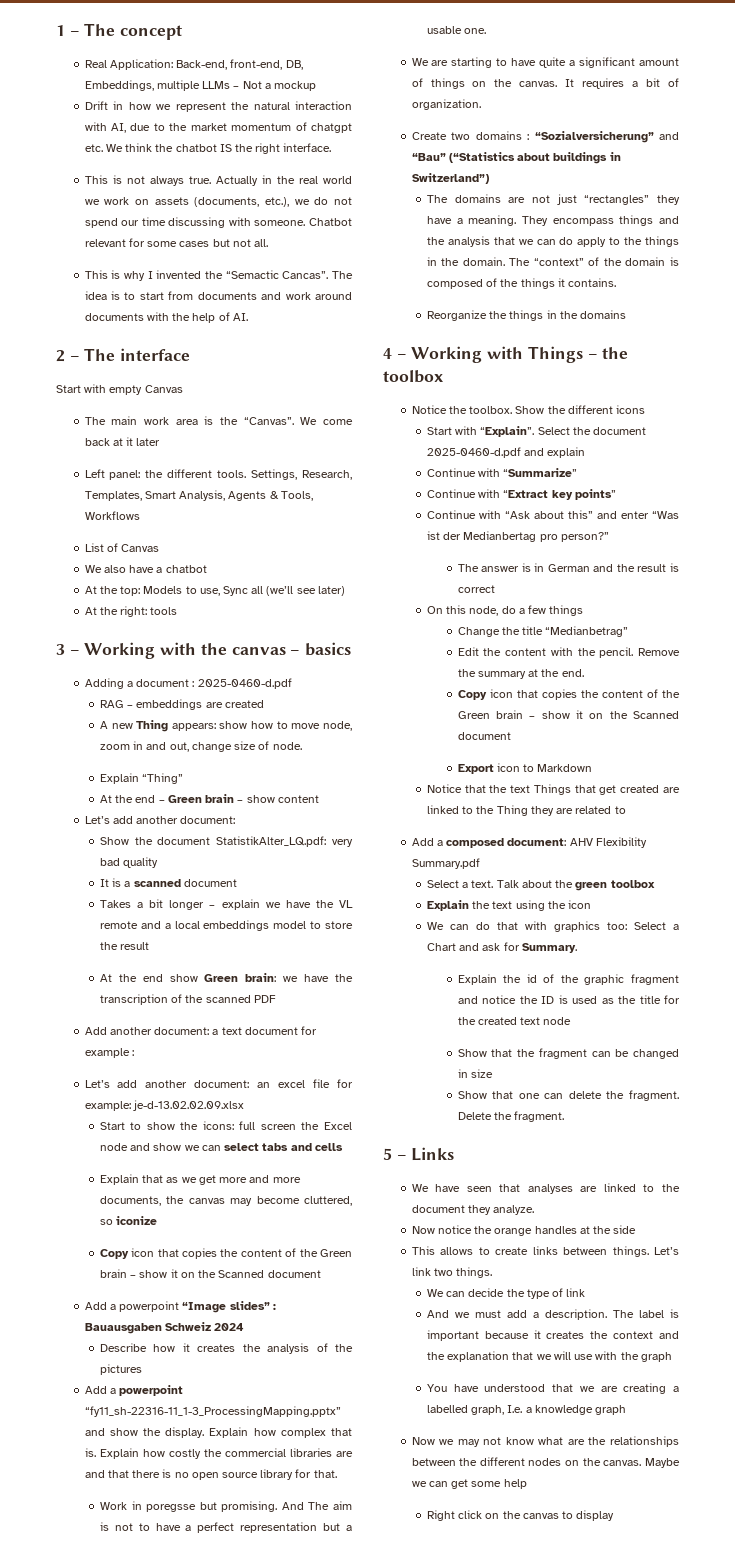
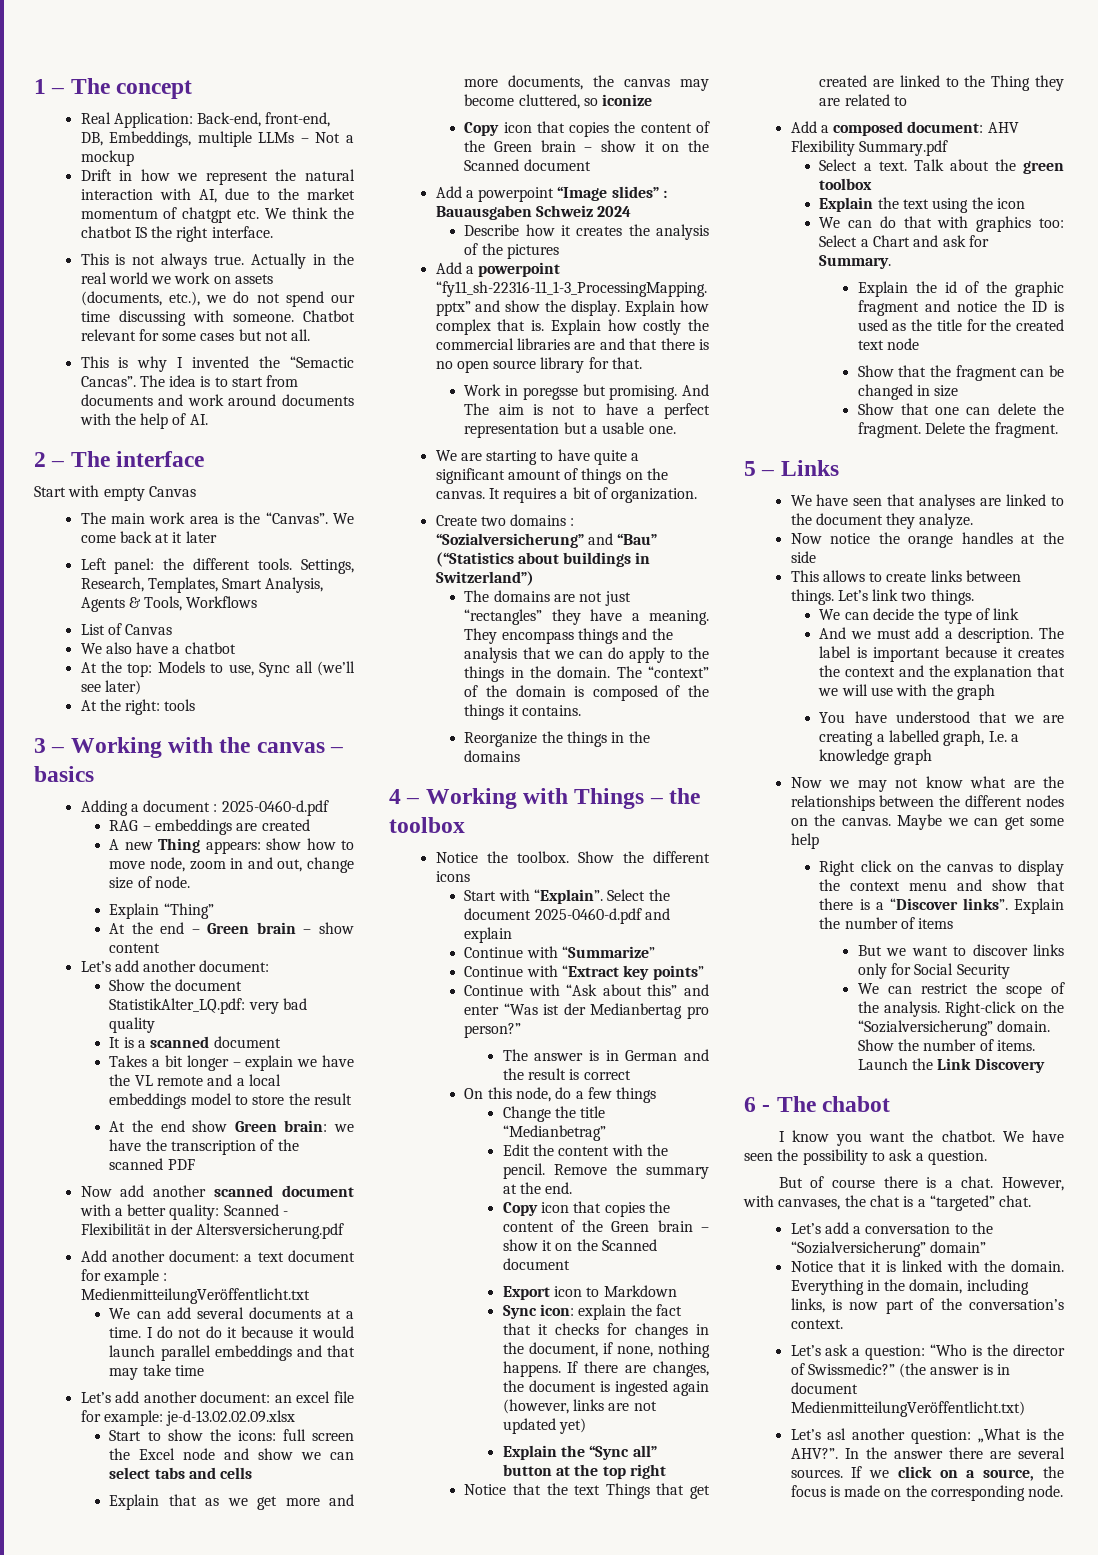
(276, 999) none -> [80,1185,354,1197] [79,1204,289,1220] [80,1223,345,1239] // Now add another scanned document with a better quality: Scanned - Flexibilität in der Altersversicherung.pdf
(134, 1053) none -> [80,1288,310,1304] [109,1307,354,1319] [109,1326,354,1338] [109,1345,355,1361] [109,1364,205,1380] MedienmitteilungVeröffentlicht.txt // We can add several documents at a time. I do not do it because it would launch parallel embeddings and that may take time
(593, 768) none -> [502,1304,682,1320] [502,1323,709,1339] [502,1342,710,1358] [502,1361,709,1377] [502,1380,709,1396] [502,1399,657,1414] [502,1418,586,1434] [502,1445,657,1460] [502,1464,666,1479] // Sync icon: explain the fact that it checks for changes in the document, if none, nothing happens. If there are changes, the document is ingested again (however, links are not updated yet) // Explain the “Sync all” button at the top right
(615, 1515) none -> [819,879,1065,891] [819,898,1064,914] [819,917,954,929] [857,944,1064,956] [857,963,1010,979] [857,982,1065,998] [857,1001,1064,1017] [857,1020,1050,1036] [857,1039,1035,1051] [857,1058,1045,1073] [744,1096,891,1112] [778,1130,1064,1146] [744,1149,987,1165] [778,1176,1064,1191] [743,1195,1032,1211] [790,1222,994,1234] [790,1241,986,1257] [790,1260,1064,1272] [790,1279,1029,1295] [790,1298,1064,1314] [790,1319,843,1329] [790,1344,1065,1360] [790,1363,1011,1378] [790,1382,858,1394] [790,1401,1025,1417] [790,1428,1064,1444] [790,1447,1065,1459] [790,1466,1064,1481] [790,1485,1064,1501] the context menu and show that there is a “Discover links”. Explain the number of items // But we want to discover links only for Social Security // We can restrict the scope of the analysis. Right-click on the “Sozialversicherung” domain. Show the number of items. Launch the Link Discovery // 6 - The chabot // I know you want the chatbot. We have seen the possibility to ask a question. // But of course there is a chat. However, with canvases, the chat is a “targeted” chat. // Let’s add a conversation to the “Sozialversicherung” domain” // Notice that it is linked with the domain. Everything in the domain, including links, is now part of the conversation’s context. // Let’s ask a question: “Who is the director of Swissmedic?” (the answer is in document MedienmitteilungVeröffentlicht.txt) // Let’s asl another question: „What is the AHV?”. In the answer there are several sources. If we click on a source, the focus is made on the corresponding node.

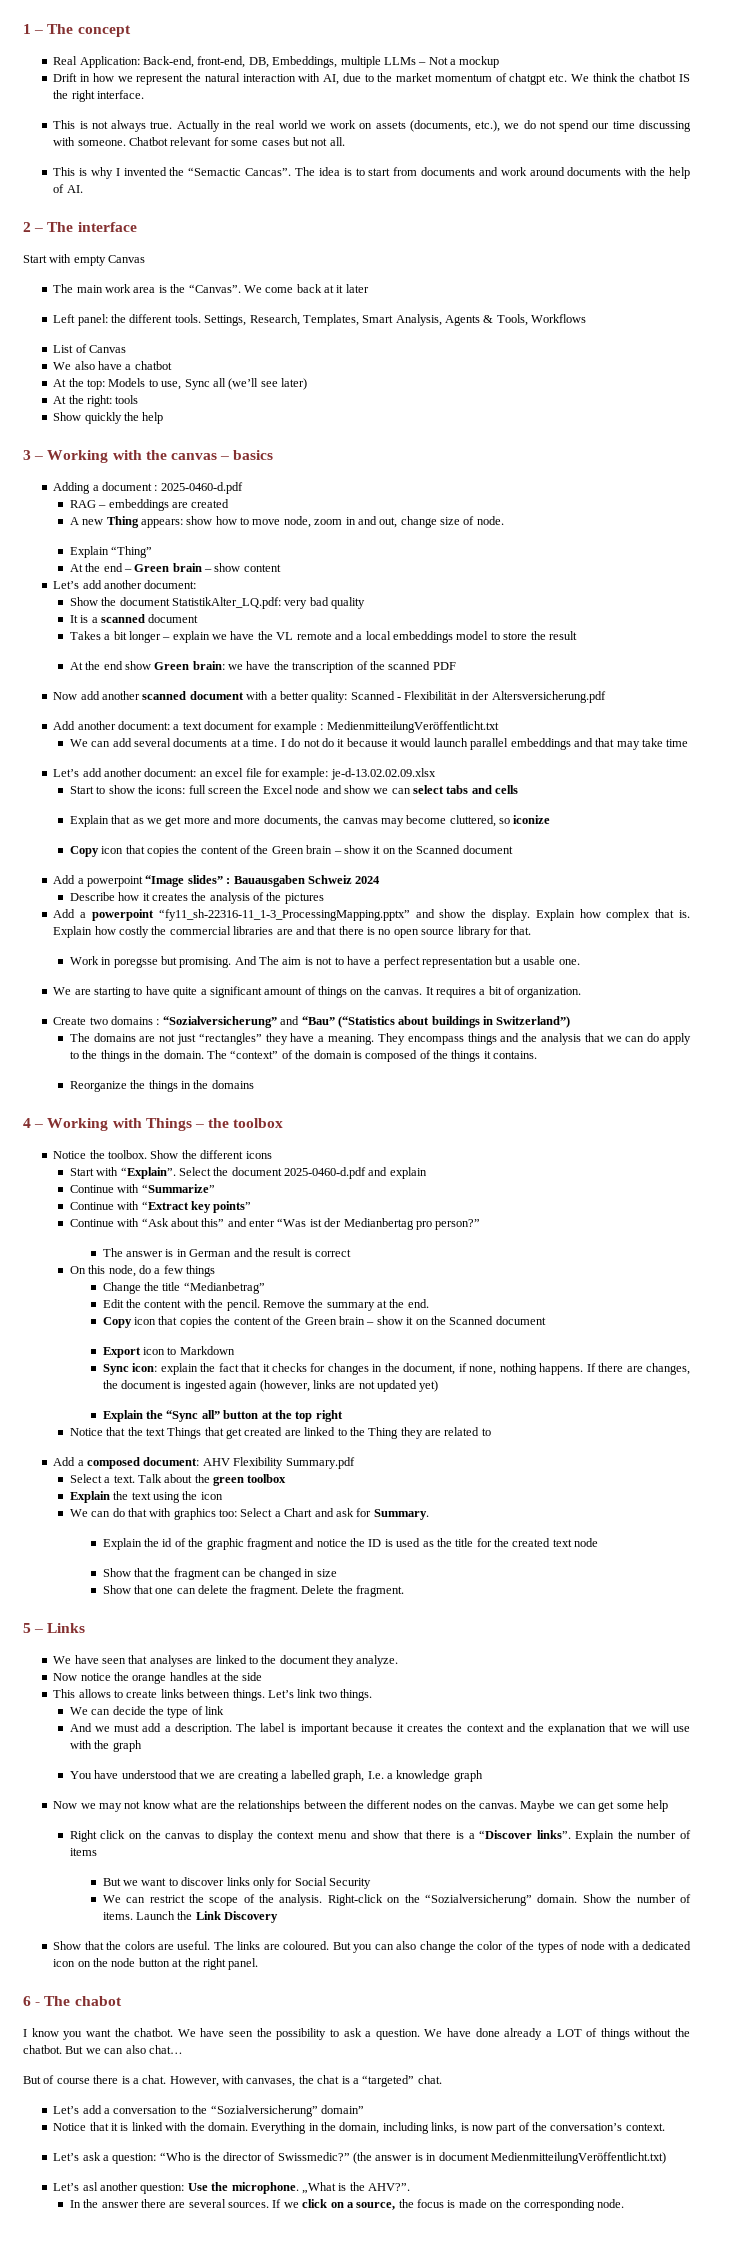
(196, 705) none -> [53,412,164,424] // Show quickly the help
(1045, 1065) none -> [53,1941,692,1953] [53,1958,259,1970] // Show that the colors are useful. The links are coloured. But you can also change the color of the types of node with a dedicated icon on the node button at the right panel.
(987, 1157) none -> [424,2028,690,2040] [23,2045,183,2054] We have done already a LOT of things without the chatbot. But we can also chat…
(971, 1436) none -> [187,2182,299,2194] Use the microphone.
(838, 1453) none -> (410, 2187) //

